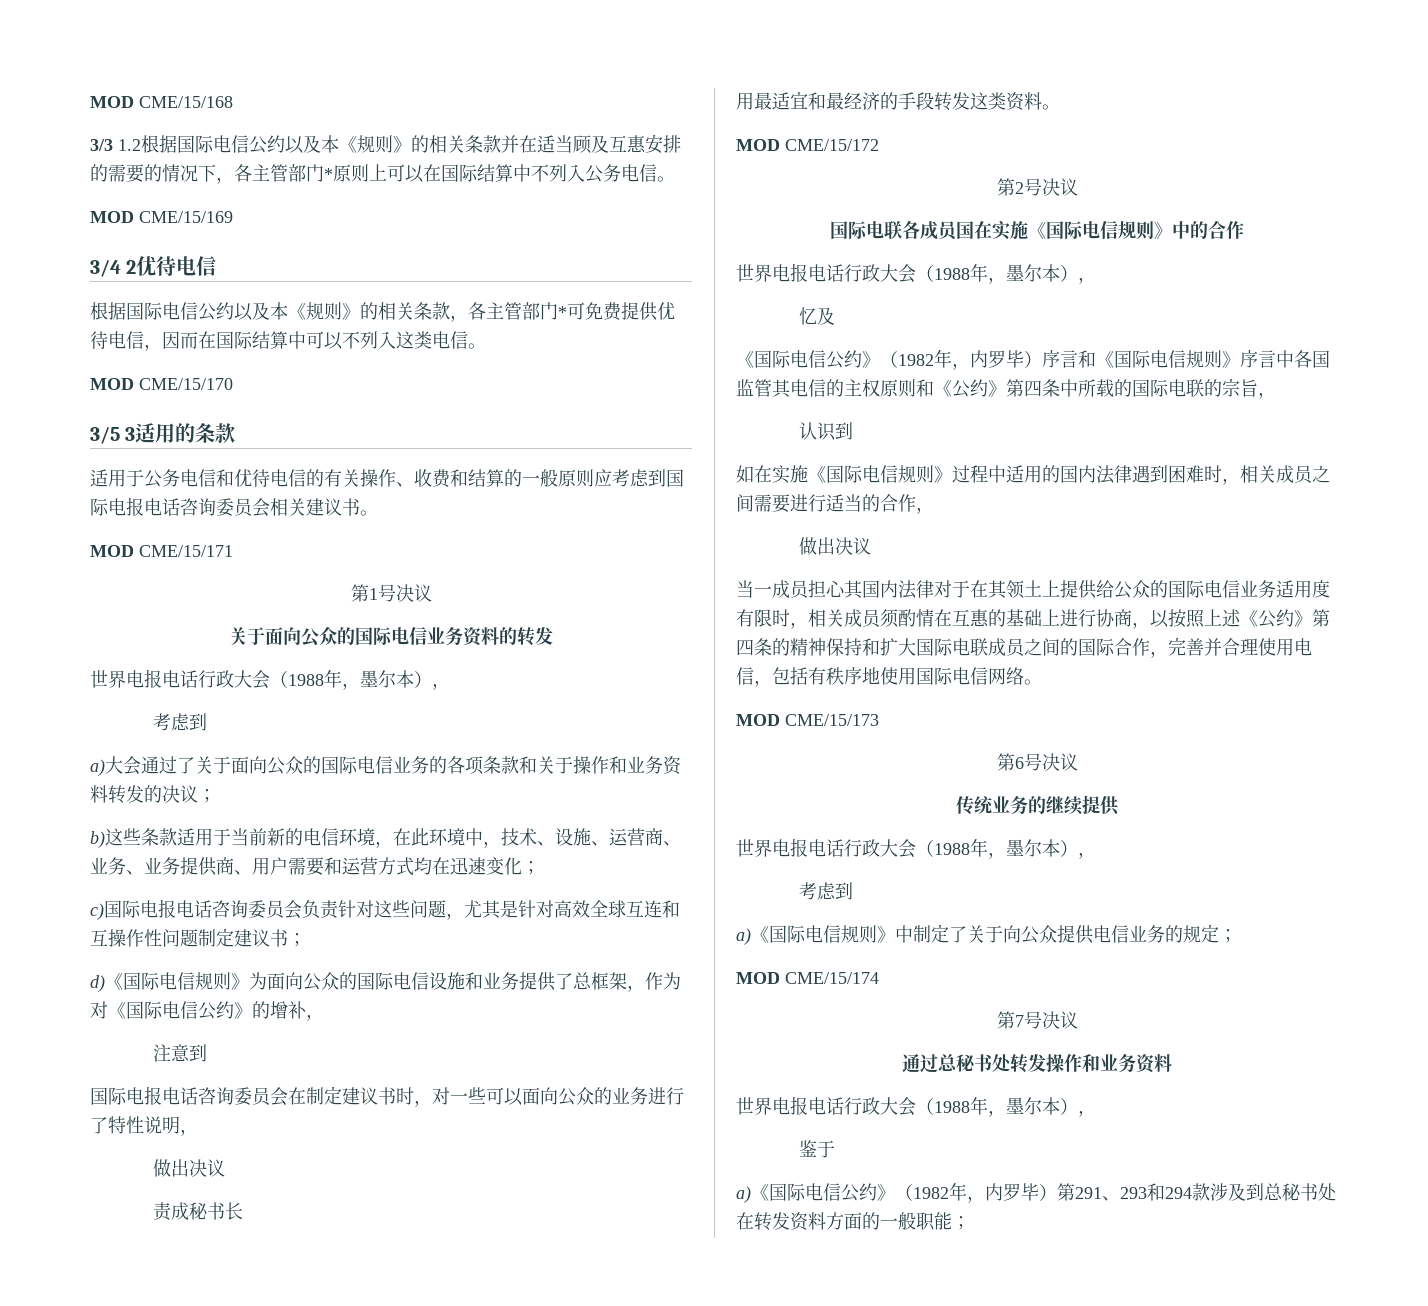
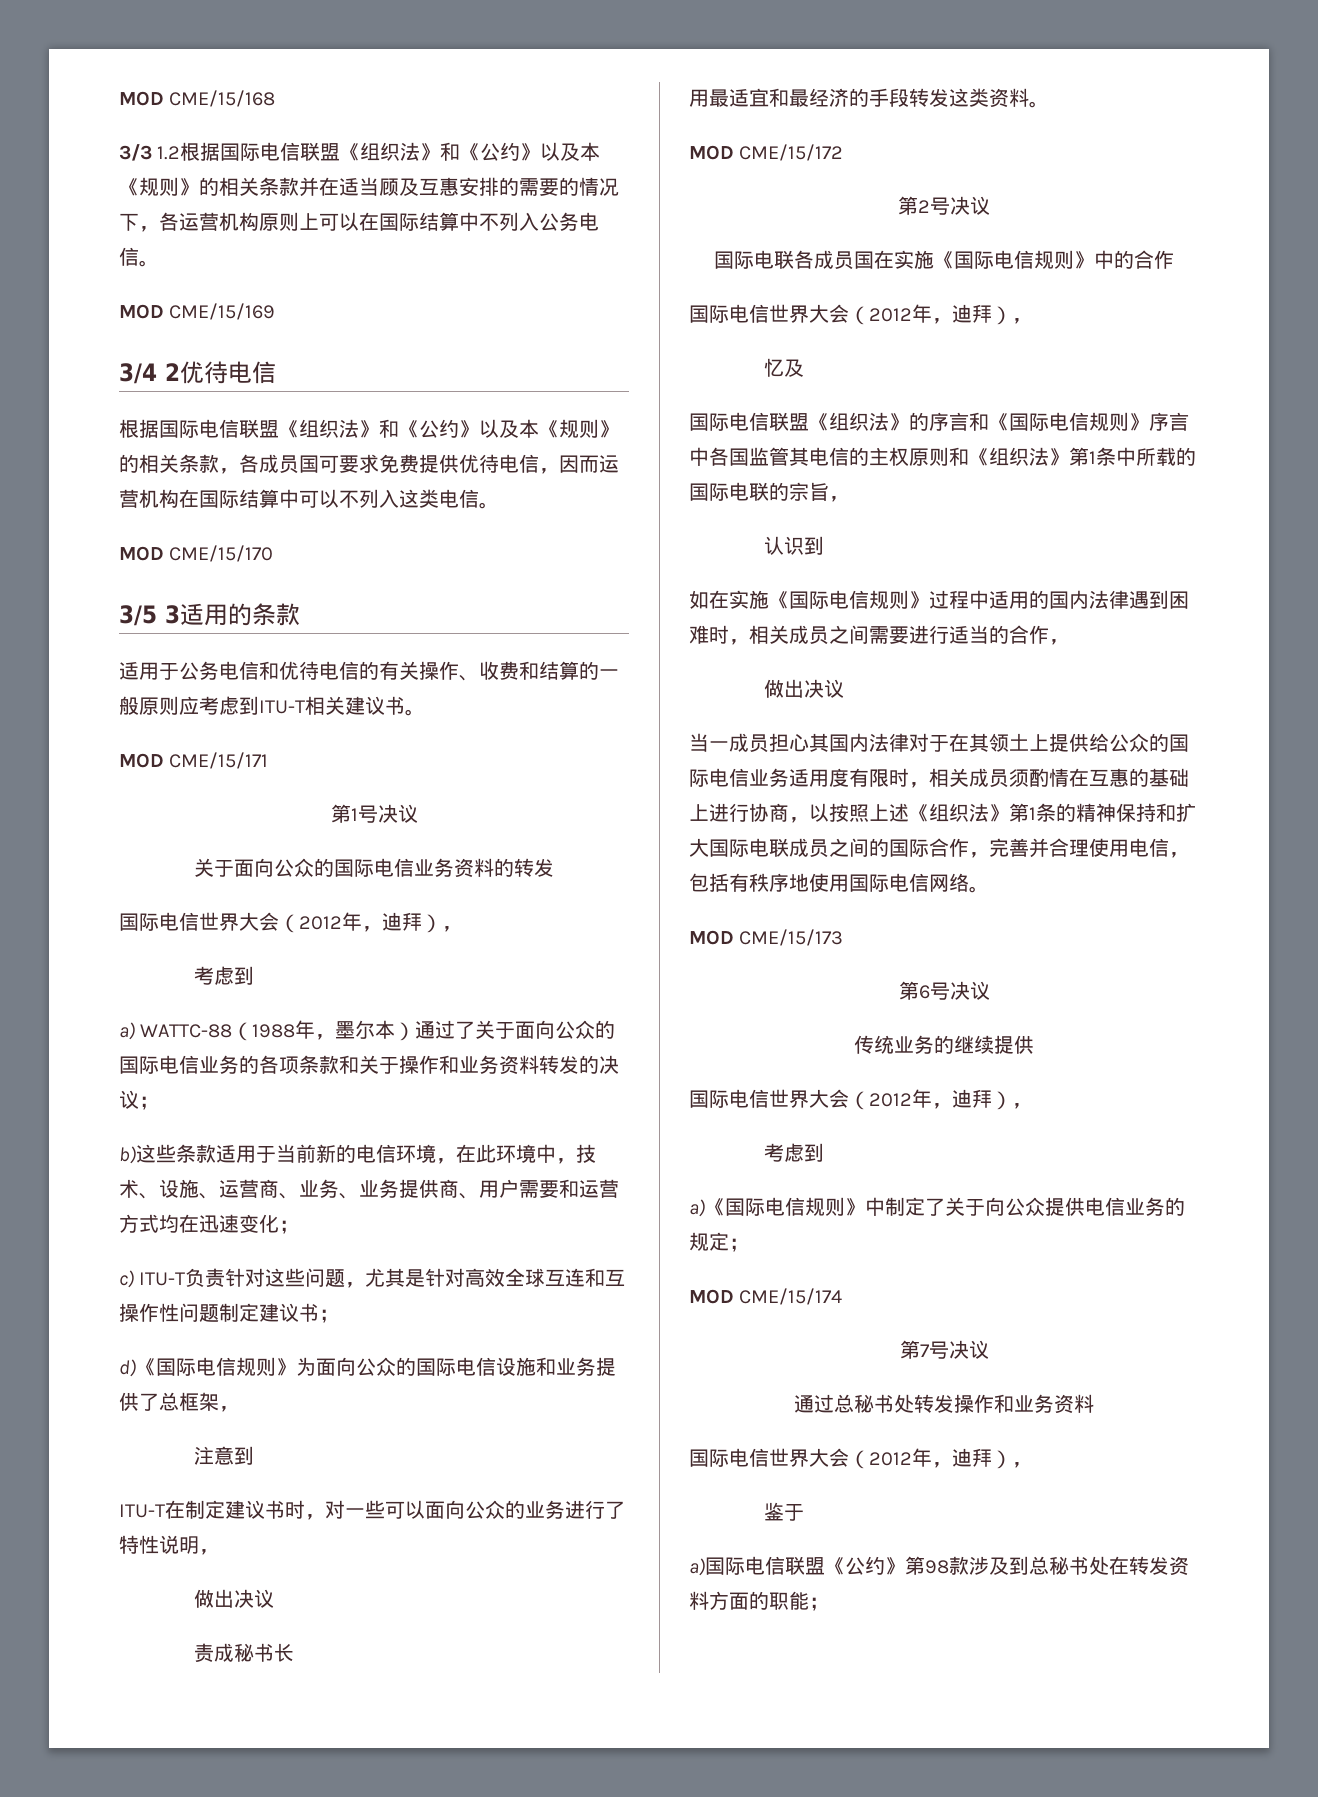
[249,135,285,154] 公约 -> [300,142,541,161] 联盟《组织法》和《公约》
[252,164,333,182] 主管部门* -> [179,212,259,231] 运营机构
[198,302,234,321] 公约 -> [239,419,479,438] 联盟《组织法》和《公约》
[486,302,585,320] 主管部门*可 -> [259,454,379,474] 成员国可要求
(198, 340) none -> [599,455,619,473] [119,489,179,508] 运营机构
[666,469,684,487] [90,497,270,517] 国际电报电话咨询委员会 -> [259,700,305,714] ITU-T
[90,669,450,690] [152,713,207,731] [90,756,141,776] 世界电报电话行政大会（1988年，墨尔本）， // 考虑到 // a)大会 -> [119,912,462,933] [193,966,254,985] [119,1020,416,1041] 国际电信世界大会（2012年，迪拜）， // 考虑到 // a) WATTC-88（1988年，墨尔本）
[104,899,302,919] 国际电报电话咨询委员会 -> [139,1272,186,1286] ITU-T
[645,972,681,990] [90,1001,324,1021] [152,1044,207,1062] [90,1086,288,1106] 作为对《国际电信公约》的增补， // 注意到 // 国际电报电话咨询委员会 -> [193,1446,254,1465] [119,1504,165,1518] // 注意到 // ITU-T
[736,263,1060,284] 世界电报电话行政大会（1988年，墨尔本 -> [689,304,992,325] 国际电信世界大会（2012年，迪拜
[736,349,1042,370] 《国际电信公约》（1982年，内罗毕） -> [689,412,929,431] 国际电信联盟《组织法》的
[952,379,1042,398] 公约》第四 -> [989,447,1096,466] 组织法》第1
[1258,609,1330,628] [736,639,754,656] 公约》第四 -> [929,803,1036,822] 组织法》第1
[736,838,1060,859] 世界电报电话行政大会（1988年，墨尔本 -> [689,1089,992,1110] 国际电信世界大会（2012年，迪拜
[736,1096,1060,1117] 世界电报电话行政大会（1988年，墨尔本 -> [689,1448,992,1469] 国际电信世界大会（2012年，迪拜
[751,1182,1192,1203] 《国际电信公约》（1982年，内罗毕）第291、293和294 -> [705,1556,949,1575] 国际电信联盟《公约》第98
[880,1212,916,1230] 一般 -> (769, 1600) none

